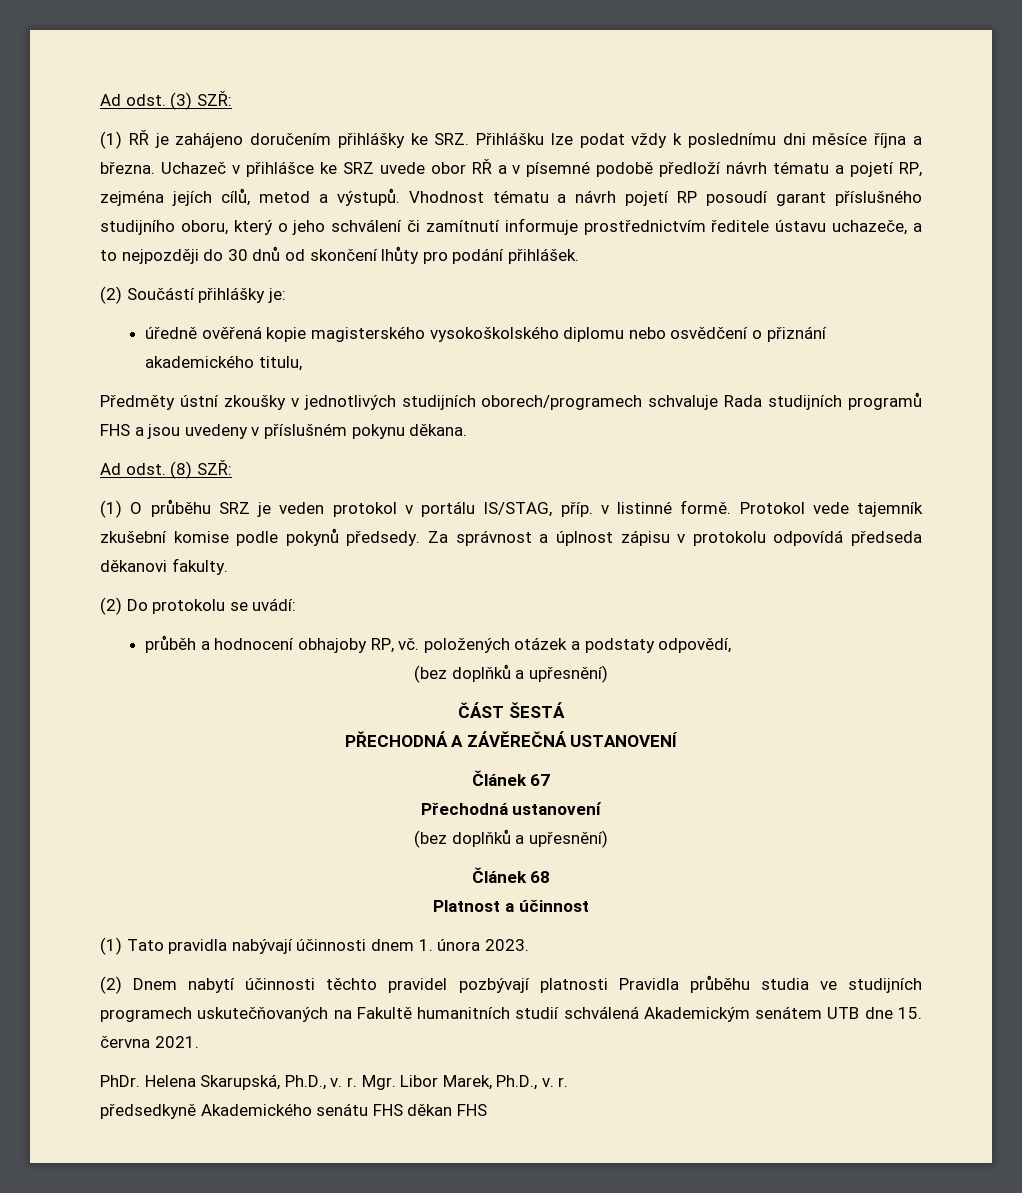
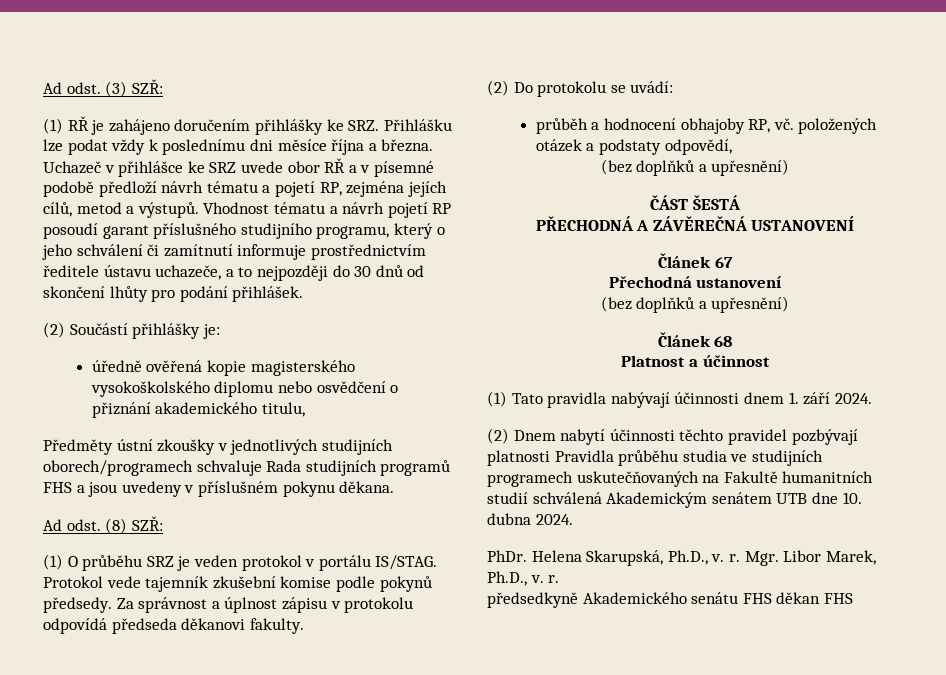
[180,220,228,235] oboru, -> [316,226,390,239] programu,
[483,500,732,517] IS/STAG, příp. v listinné formě. -> [375,555,438,570] IS/STAG.
[437,939,529,951] února 2023. -> [803,392,872,405] září 2024.
[897,1007,922,1019] [100,1036,199,1048] 15. června 2021. -> [842,492,862,504] [487,513,573,525] 10. dubna 2024.

